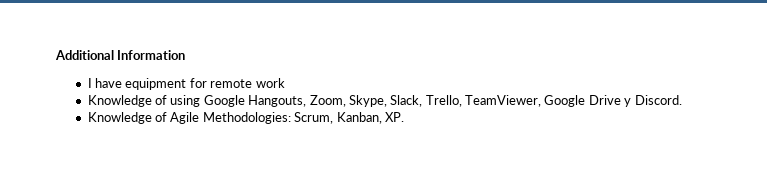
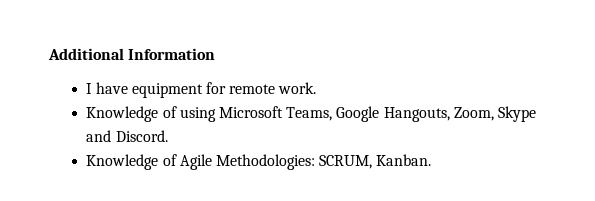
[255,78,285,88] work -> [278,82,317,94] work.
(201, 101) none -> [218,106,333,121] Microsoft Teams,
[348,95,632,107] Skype, Slack, Trello, TeamViewer, Google Drive y -> [497,106,536,122] [86,130,112,142] Skype and
[294,112,404,124] Scrum, Kanban, XP. -> [319,154,432,169] SCRUM, Kanban.

